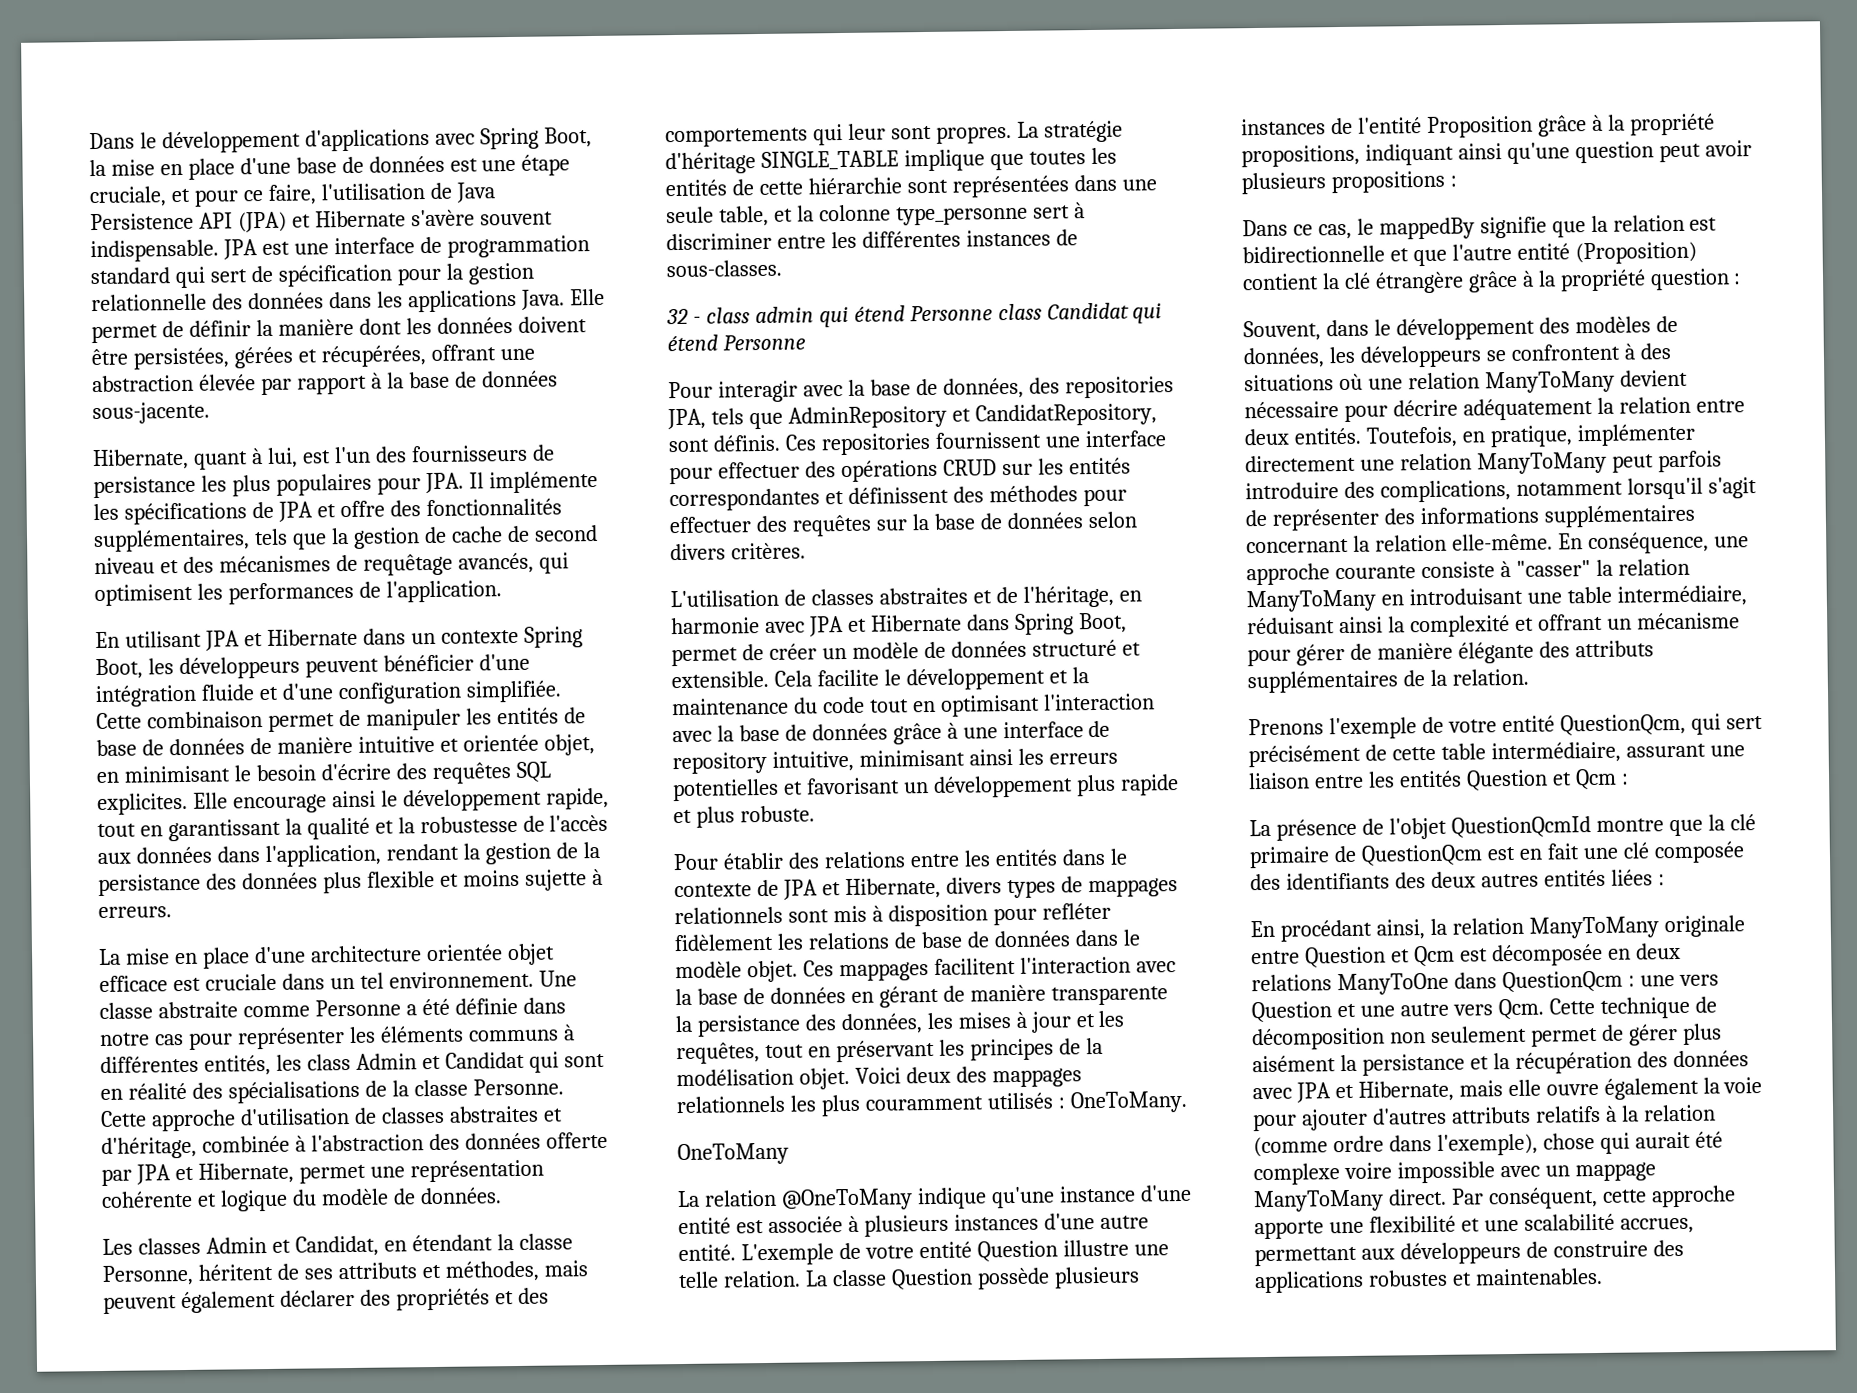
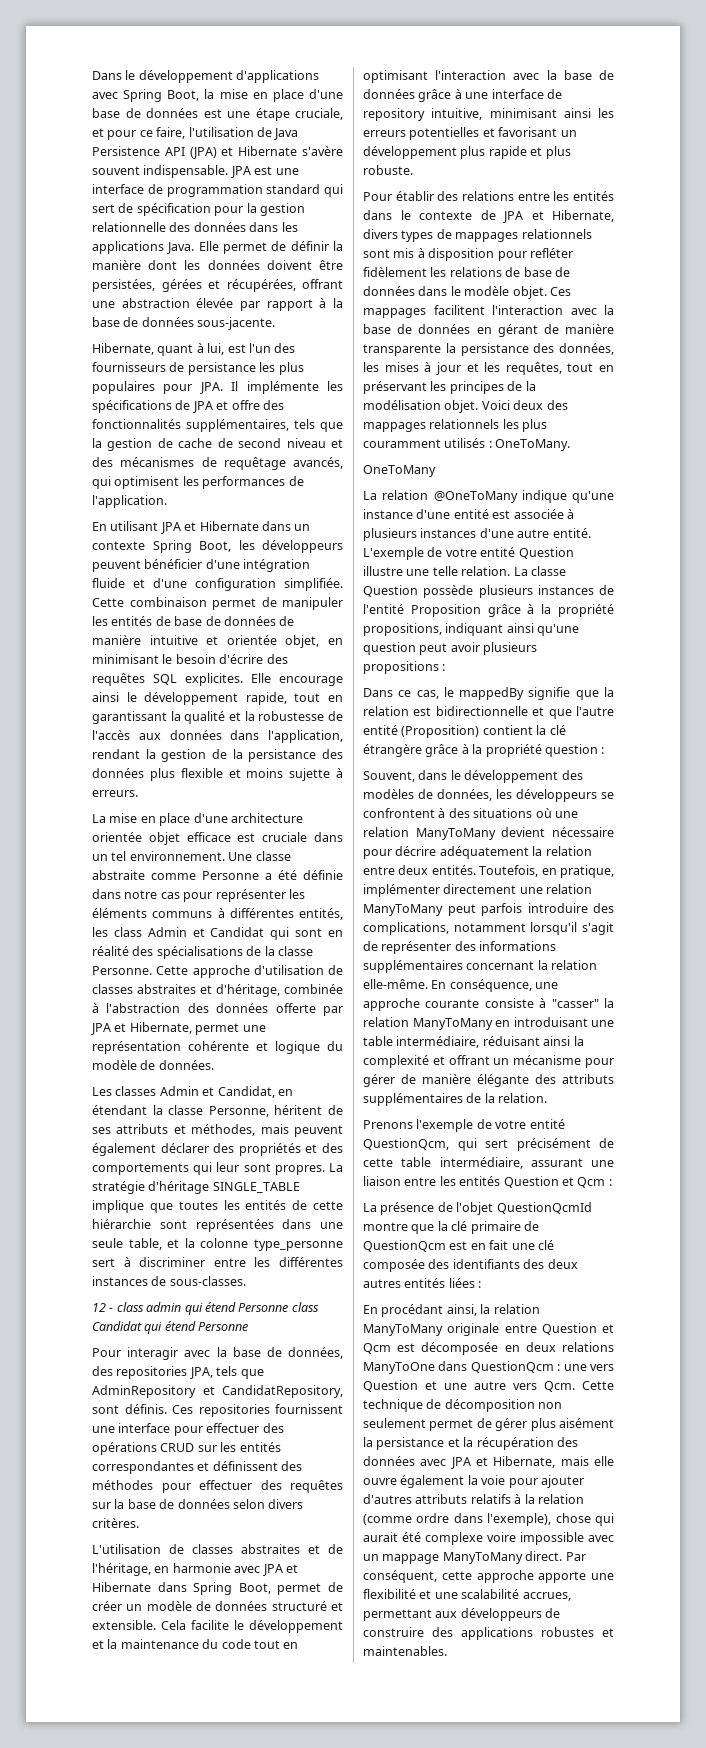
[666,308,689,325] 32 -> [92,1303,106,1312] 12

